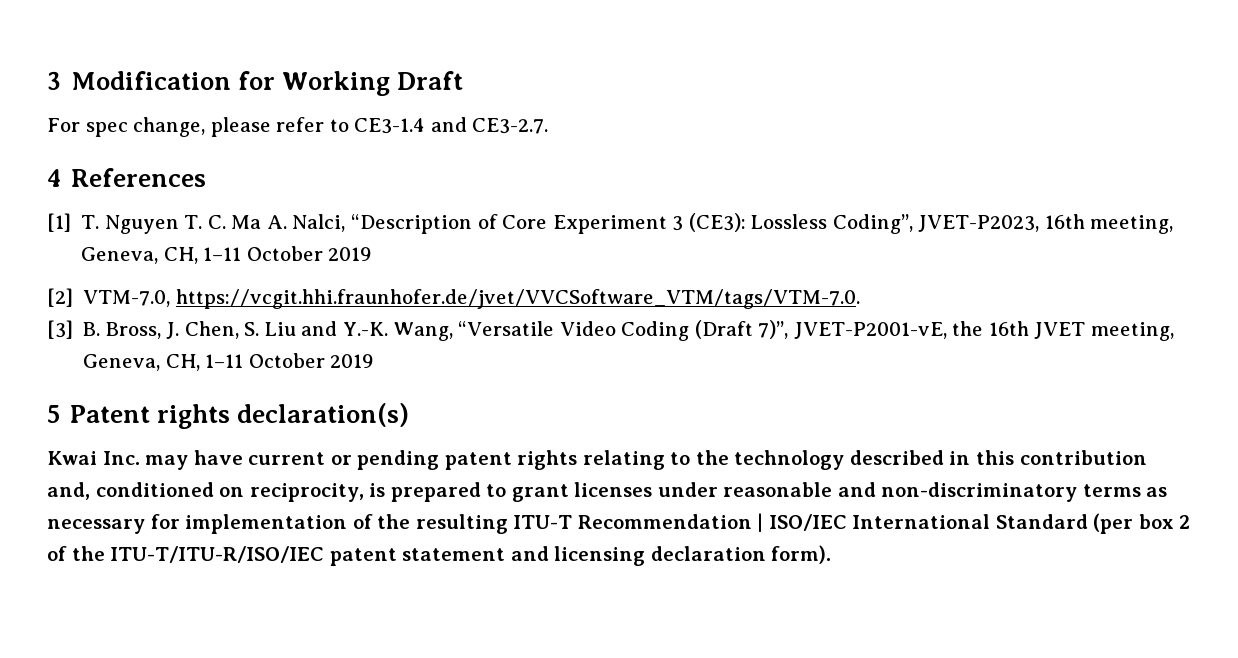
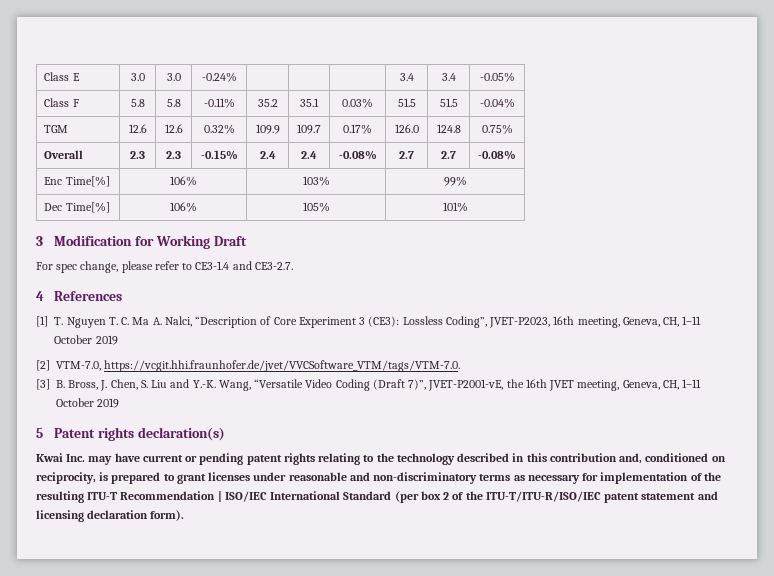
(47, 80) none -> [44,72,80,81] [130,73,145,81] [166,73,181,81] [201,72,237,82] [399,73,414,81] [441,73,456,81] [479,72,515,82] [44,98,79,107] [130,99,145,107] [166,99,181,107] [203,98,235,108] [257,99,278,107] [300,98,319,107] [342,98,373,108] [397,98,416,107] [439,98,458,107] [479,98,515,108] [44,125,69,133] [128,124,147,133] [164,124,183,133] [203,124,235,134] [255,124,280,134] [297,124,321,134] [343,124,372,134] [394,124,419,133] [436,124,461,133] [481,124,513,134] [44,150,84,159] [130,151,145,159] [166,151,181,159] [200,150,238,160] [259,151,276,159] [301,151,317,159] [338,150,377,160] [399,151,414,159] [441,151,456,159] [478,150,516,160] [44,176,110,187] [169,176,197,186] [302,176,330,186] [443,176,467,186] [44,202,110,213] [169,202,197,212] [302,202,330,212] [442,202,468,212] Class E | 3.0 | 3.0 | -0.24% | | | | 3.4 | 3.4 | -0.05% // Class F | 5.8 | 5.8 | -0.11% | 35.2 | 35.1 | 0.03% | 51.5 | 51.5 | -0.04% // TGM | 12.6 | 12.6 | 0.32% | 109.9 | 109.7 | 0.17% | 126.0 | 124.8 | 0.75% // Overall | 2.3 | 2.3 | -0.15% | 2.4 | 2.4 | -0.08% | 2.7 | 2.7 | -0.08% // Enc Time[%] | 106% | 103% | 99% // Dec Time[%] | 106% | 105% | 101% //

